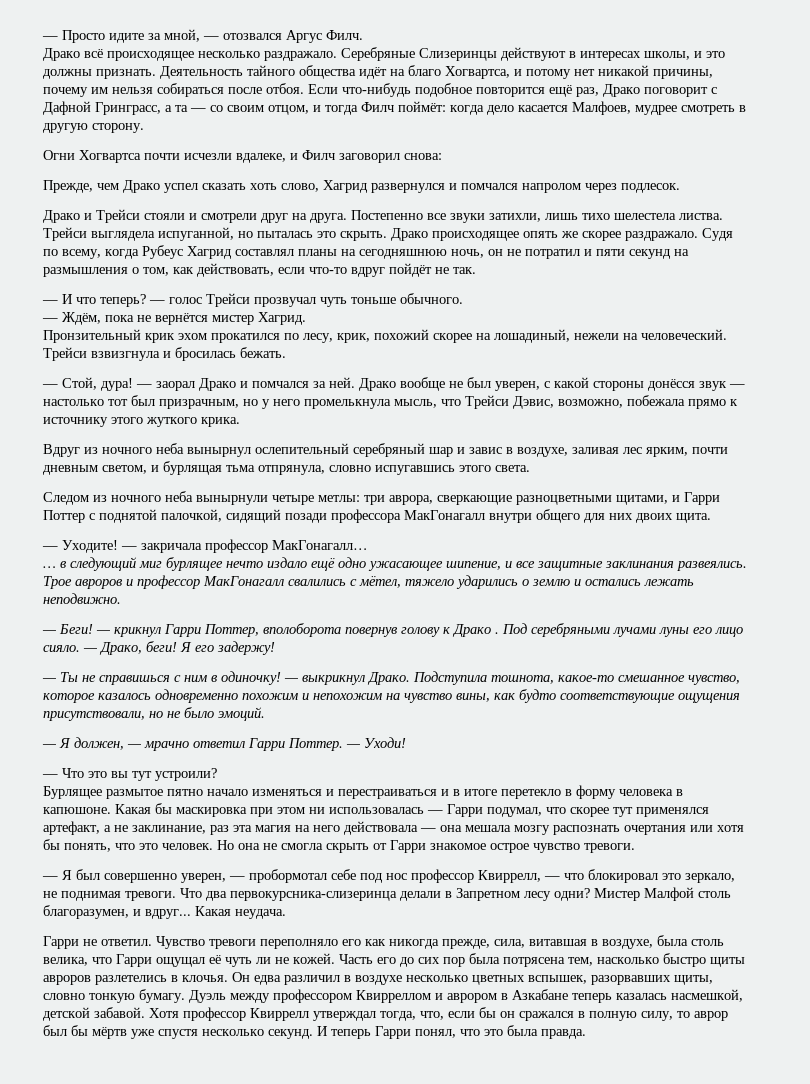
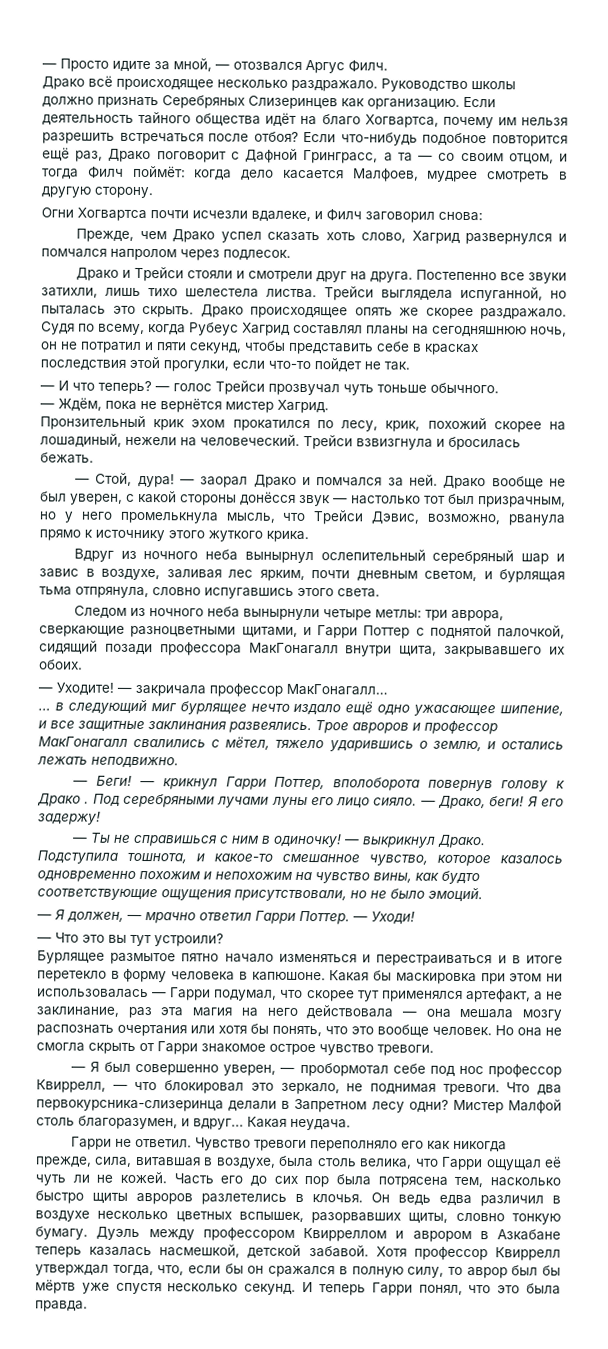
[341,47,725,61] [43,66,243,79] Серебряные Слизеринцы действуют в интересах школы, и это должны признать. Деятельность -> [381,78,516,92] [42,95,496,110] [42,114,134,126] Руководство школы должно признать Серебряных Слизеринцев как организацию. Если деятельность
[514,65,713,79] [43,83,304,97] и потому нет никакой причины, почему им нельзя собираться после отбоя. -> [442,116,568,129] [42,131,299,145] почему им нельзя разрешить встречаться после отбоя?
[629,249,689,259] [43,263,432,277] секунд на размышления о том, как действовать, если что-то вдруг пойдёт -> [189,340,479,356] [40,356,362,373] секунд, чтобы представить себе в красках последствия этой прогулки, если что-то пойдет
[627,395,685,406] побежала -> [508,514,566,526] рванула
[536,509,711,523] общего для них двоих щита. -> [399,645,565,658] [39,659,83,670] щита, закрывавшего их обоих.
[456,575,570,589] ударились о землю -> [328,740,482,752] ударившись о землю,
(554, 679) none -> [196,853,205,862] и
(158, 846) none -> [377,1024,429,1038] вообще
(250, 977) none -> [398,1194,431,1206] ведь

